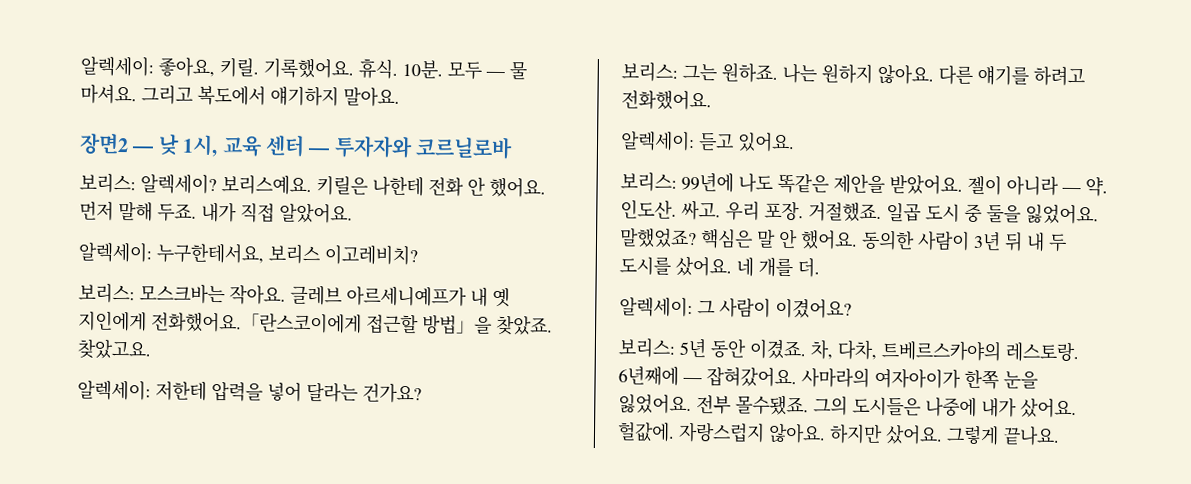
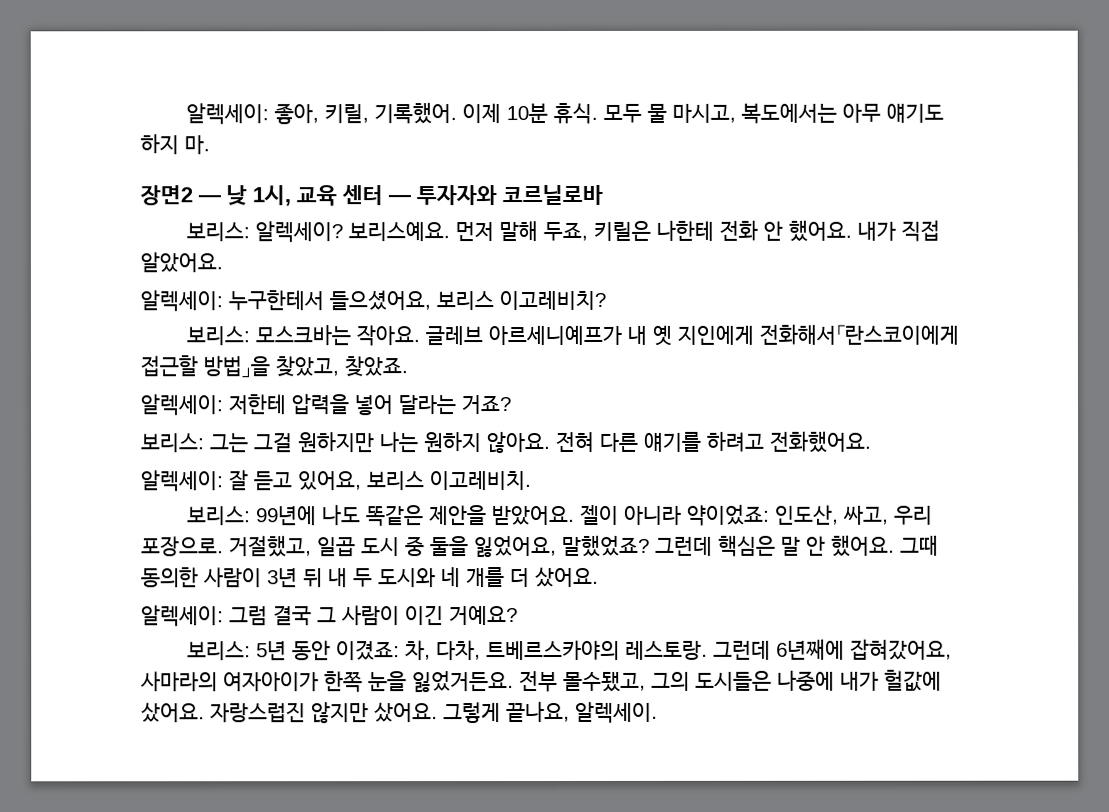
[80,56,527,80] [80,84,400,107] 알렉세이: 좋아요, 키릴. 기록했어요. 휴식. 10분. 모두 — 물 마셔요. 그리고 복도에서 얘기하지 말아요. -> [186,102,945,125] [140,134,210,155] 알렉세이: 좋아, 키릴, 기록했어. 이제 10분 휴식. 모두 물 마시고, 복도에서는 아무 얘기도 하지 마.
(312, 185) none -> [455,221,589,242] 먼저 말해 두죠,
[79,201,197,222] 먼저 말해 두죠. -> (853, 230) none
[156,243,264,264] 누구한테서요, -> [228,290,431,311] 누구한테서 들으셨어요,
[151,312,242,333] 전화했어요. -> [759,323,837,345] 전화해서
(492, 325) none -> [275,356,339,377] 찾았고,
[77,338,151,360] 찾았고요. -> (408, 366) none
[362,383,422,404] 건가요? -> [461,395,512,415] 거죠?
[721,62,778,83] 원하죠. -> [254,432,375,453] 그걸 원하지만
(934, 74) none -> [556,431,595,452] 전혀
[698,132,795,153] 듣고 있어요. -> [229,470,532,491] 잘 듣고 있어요, 보리스 이고레비치.
[1062,176,1108,197] [620,199,882,222] — 약. 인도산. 싸고. 우리 포장. 거절했죠. -> [687,503,934,526] [141,535,312,558] 약이었죠: 인도산, 싸고, 우리 포장으로. 거절했고,
[1025,204,1099,225] [619,228,697,249] 잃었어요. 말했었죠? -> [474,534,713,558] 잃었어요, 말했었죠? 그런데
(858, 240) none -> [900,534,939,556] 그때
[619,256,820,278] [619,297,852,319] 도시를 샀어요. 네 개를 더. // 알렉세이: 그 사람이 이겼어요? -> [378,566,599,588] [141,605,518,627] 도시와 네 개를 더 샀어요. // 알렉세이: 그럼 결국 그 사람이 이긴 거예요?
[749,339,806,360] 이겼죠. -> [336,640,401,661] 이겼죠:
[618,365,797,388] 6년째에 — 잡혀갔어요. -> [713,638,953,660] 그런데 6년째에 잡혀갔어요,
[618,394,809,416] 잃었어요. 전부 몰수됐죠. -> [412,670,646,693] 잃었거든요. 전부 몰수됐고,
[1020,398,1077,419] [617,421,1060,446] 샀어요. 헐값에. 자랑스럽지 않아요. 하지만 샀어요. 그렇게 끝나요. -> [884,669,942,692] [141,700,658,724] 헐값에 샀어요. 자랑스럽진 않지만 샀어요. 그렇게 끝나요, 알렉세이.

